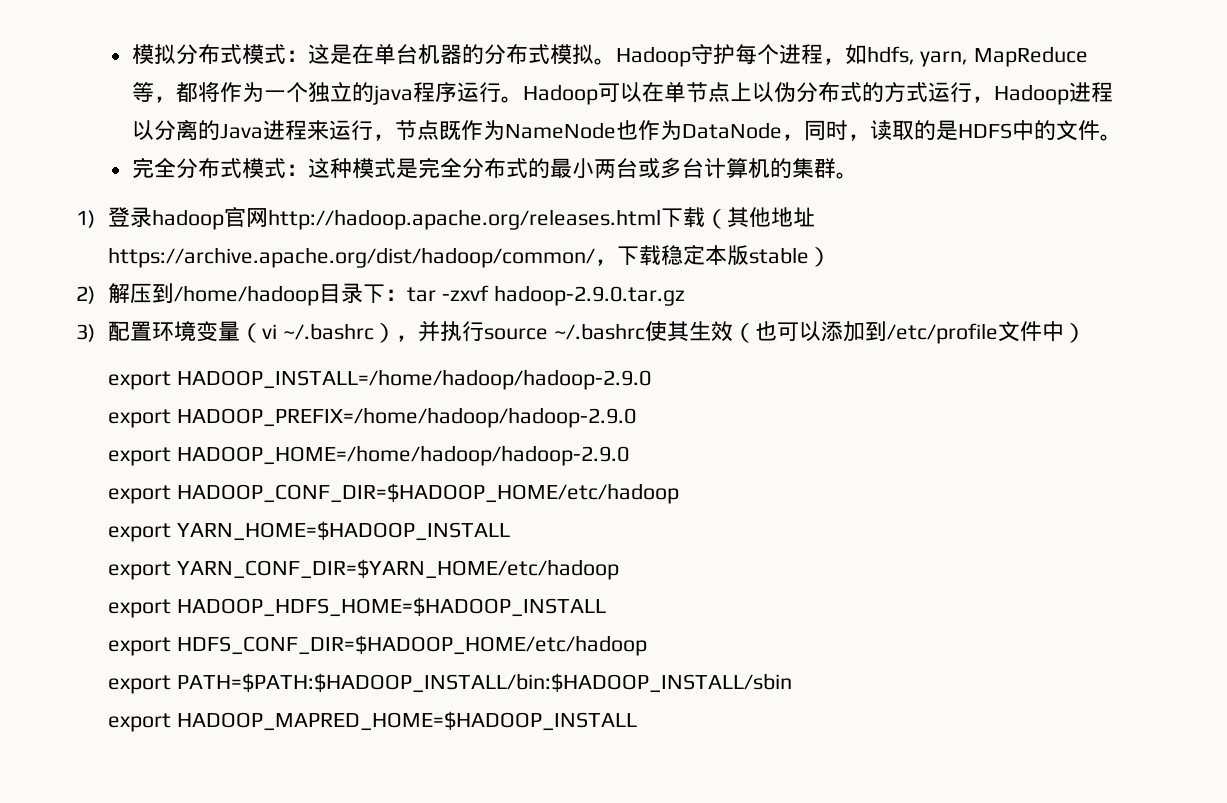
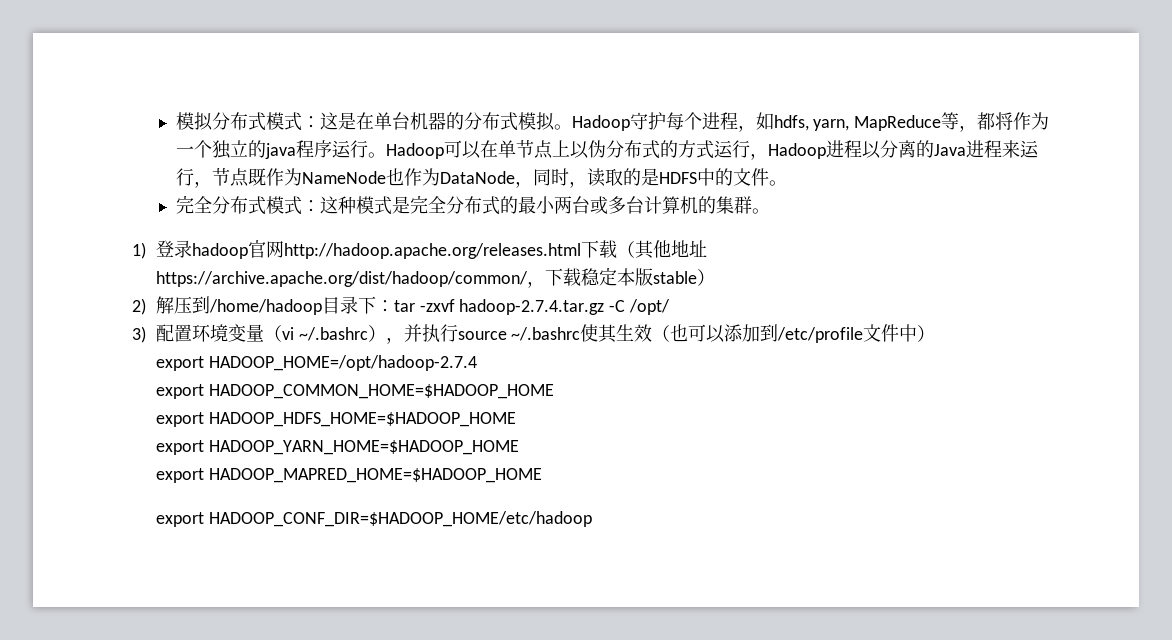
[493,285,685,306] hadoop-2.9.0.tar.gz -> [459,299,671,315] hadoop-2.7.4.tar.gz -C /opt/
[176,369,651,390] [107,407,636,428] [107,445,629,466] [107,483,679,504] [107,521,510,542] [107,559,619,580] [107,597,606,618] [107,635,647,656] [107,673,792,694] [107,711,637,732] HADOOP_INSTALL=/home/hadoop/hadoop-2.9.0 // export HADOOP_PREFIX=/home/hadoop/hadoop-2.9.0 // export HADOOP_HOME=/home/hadoop/hadoop-2.9.0 // export HADOOP_CONF_DIR=$HADOOP_HOME/etc/hadoop // export YARN_HOME=$HADOOP_INSTALL // export YARN_CONF_DIR=$YARN_HOME/etc/hadoop // export HADOOP_HDFS_HOME=$HADOOP_INSTALL // export HDFS_CONF_DIR=$HADOOP_HOME/etc/hadoop // export PATH=$PATH:$HADOOP_INSTALL/bin:$HADOOP_INSTALL/sbin // export HADOOP_MAPRED_HOME=$HADOOP_INSTALL -> [208,355,477,371] [155,384,554,399] [155,412,516,427] [155,440,519,455] [155,468,542,483] [155,511,592,527] HADOOP_HOME=/opt/hadoop-2.7.4 // export HADOOP_COMMON_HOME=$HADOOP_HOME // export HADOOP_HDFS_HOME=$HADOOP_HOME // export HADOOP_YARN_HOME=$HADOOP_HOME // export HADOOP_MAPRED_HOME=$HADOOP_HOME // export HADOOP_CONF_DIR=$HADOOP_HOME/etc/hadoop

